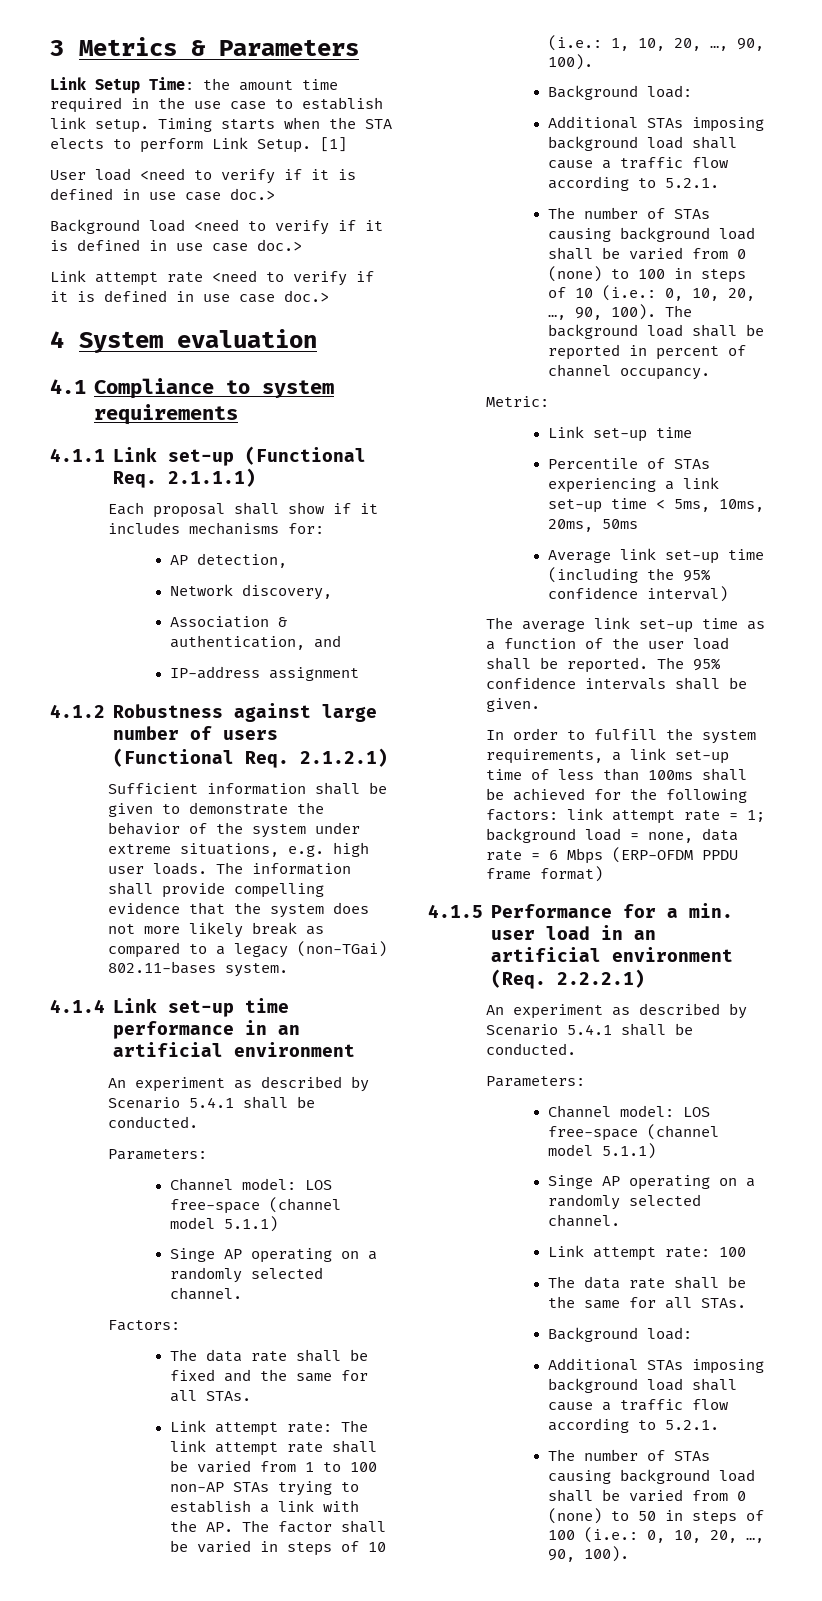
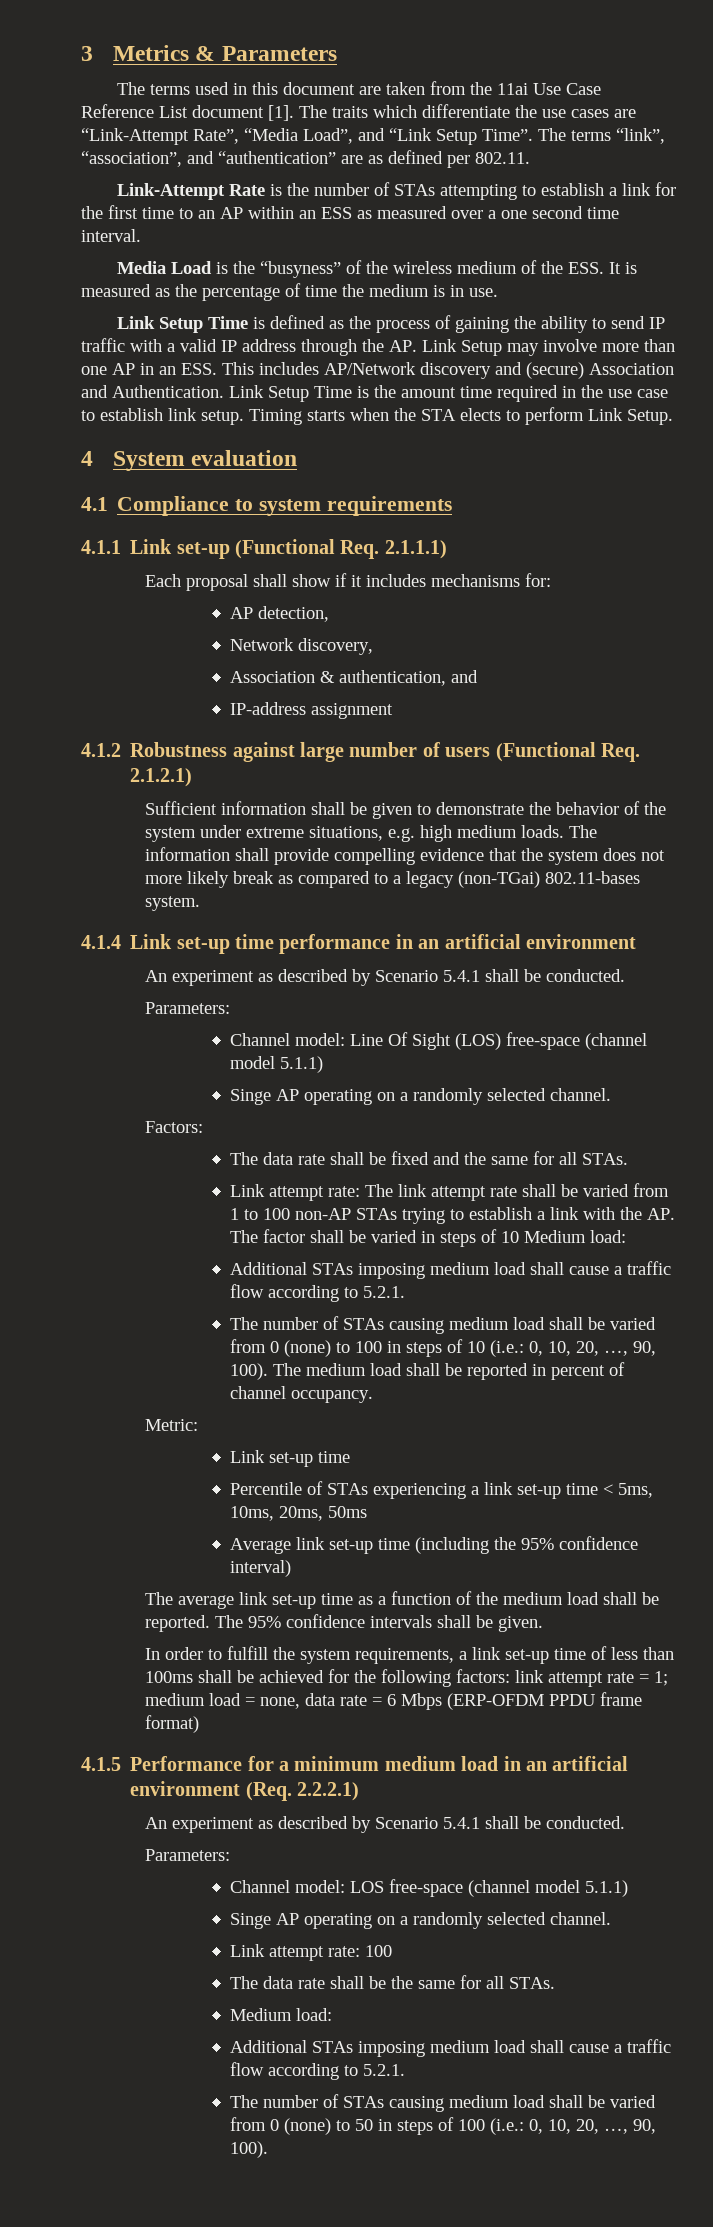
[50,77,194,94] Link Setup Time: -> [116,81,601,95] [81,104,636,121] [81,128,665,145] [81,150,530,168] [116,182,676,200] [81,205,619,219] [81,229,141,242] [116,260,637,278] [81,283,498,301] [116,315,665,333] [81,338,675,356] [81,362,674,379] [81,385,369,402] The terms used in this document are taken from the 11ai Use Case Reference List document [1]. The traits which differentiate the use cases are “Link-Attempt Rate”, “Media Load”, and “Link Setup Time”. The terms “link”, “association”, and “authentication” are as defined per 802.11. // Link-Attempt Rate is the number of STAs attempting to establish a link for the first time to an AP within an ESS as measured over a one second time interval. // Media Load is the “busyness” of the wireless medium of the ESS. It is measured as the percentage of time the medium is in use. // Link Setup Time is defined as the process of gaining the ability to send IP traffic with a valid IP address through the AP. Link Setup may involve more than one AP in an ESS. This includes AP/Network discovery and (secure) Association and Authentication. Link Setup Time is
[320,137,347,152] [50,168,356,184] [50,188,275,201] [50,219,383,235] [50,239,302,252] [50,270,374,286] [50,290,329,303] [1] // User load <need to verify if it is defined in use case doc.> // Background load <need to verify if it is defined in use case doc.> // Link attempt rate <need to verify if it is defined in use case doc.> -> (673, 417) none
[108,866,145,874] user -> [457,825,518,838] medium
[304,1180,332,1190] LOS -> [349,1032,501,1050] Line Of Sight (LOS)
[547,35,764,51] [547,54,593,70] [547,85,692,100] [547,116,764,132] [547,136,638,151] (i.e.: 1, 10, 20, …, 90, 100). // Background load: // Additional STAs imposing background -> [523,1230,626,1243] [229,1262,490,1279] Medium load: // Additional STAs imposing medium
[619,227,710,242] background -> [448,1317,509,1330] medium
[547,324,638,339] background -> [305,1363,366,1376] medium
[648,641,685,649] user -> [503,1592,564,1605] medium
[486,828,577,843] background -> [145,1693,206,1706] medium
[688,903,733,918] [490,930,535,940] min. user -> [294,1756,456,1771] minimum medium
[547,1327,692,1342] [547,1358,764,1374] [547,1378,638,1393] Background load: // Additional STAs imposing background -> [229,2008,332,2021] [229,2040,490,2057] Medium load: // Additional STAs imposing medium
[619,1469,710,1484] background -> [448,2095,509,2108] medium

